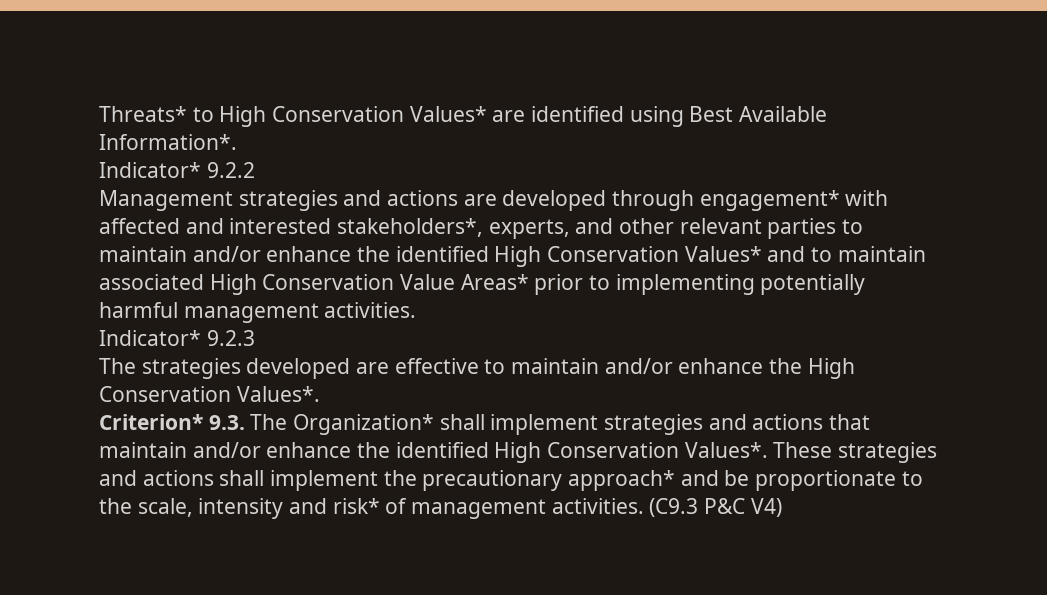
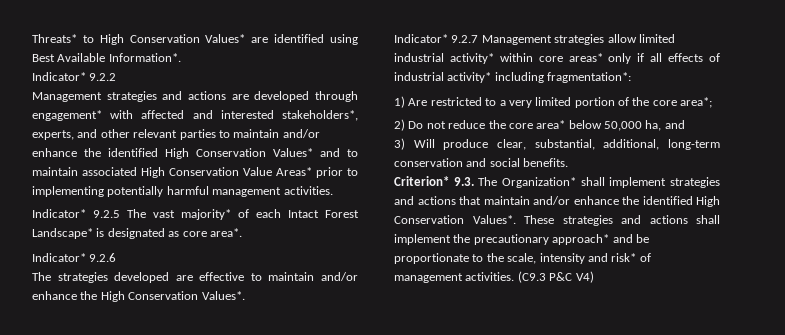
[206,330,255,346] 9.2.3 -> [93,209,359,220] [32,228,242,239] [32,253,117,262] 9.2.5 The vast majority* of each Intact Forest Landscape* is designated as core area*. // Indicator* 9.2.6
(320, 394) none -> [394,34,675,45] [394,53,720,64] [394,72,632,83] [394,96,713,108] [394,119,685,131] [394,138,720,150] [394,158,569,167] // Indicator* 9.2.7 Management strategies allow limited industrial activity* within core areas* only if all effects of industrial activity* including fragmentation*: // 1) Are restricted to a very limited portion of the core area*; // 2) Do not reduce the core area* below 50,000 ha, and // 3) Will produce clear, substantial, additional, long-term conservation and social benefits.

